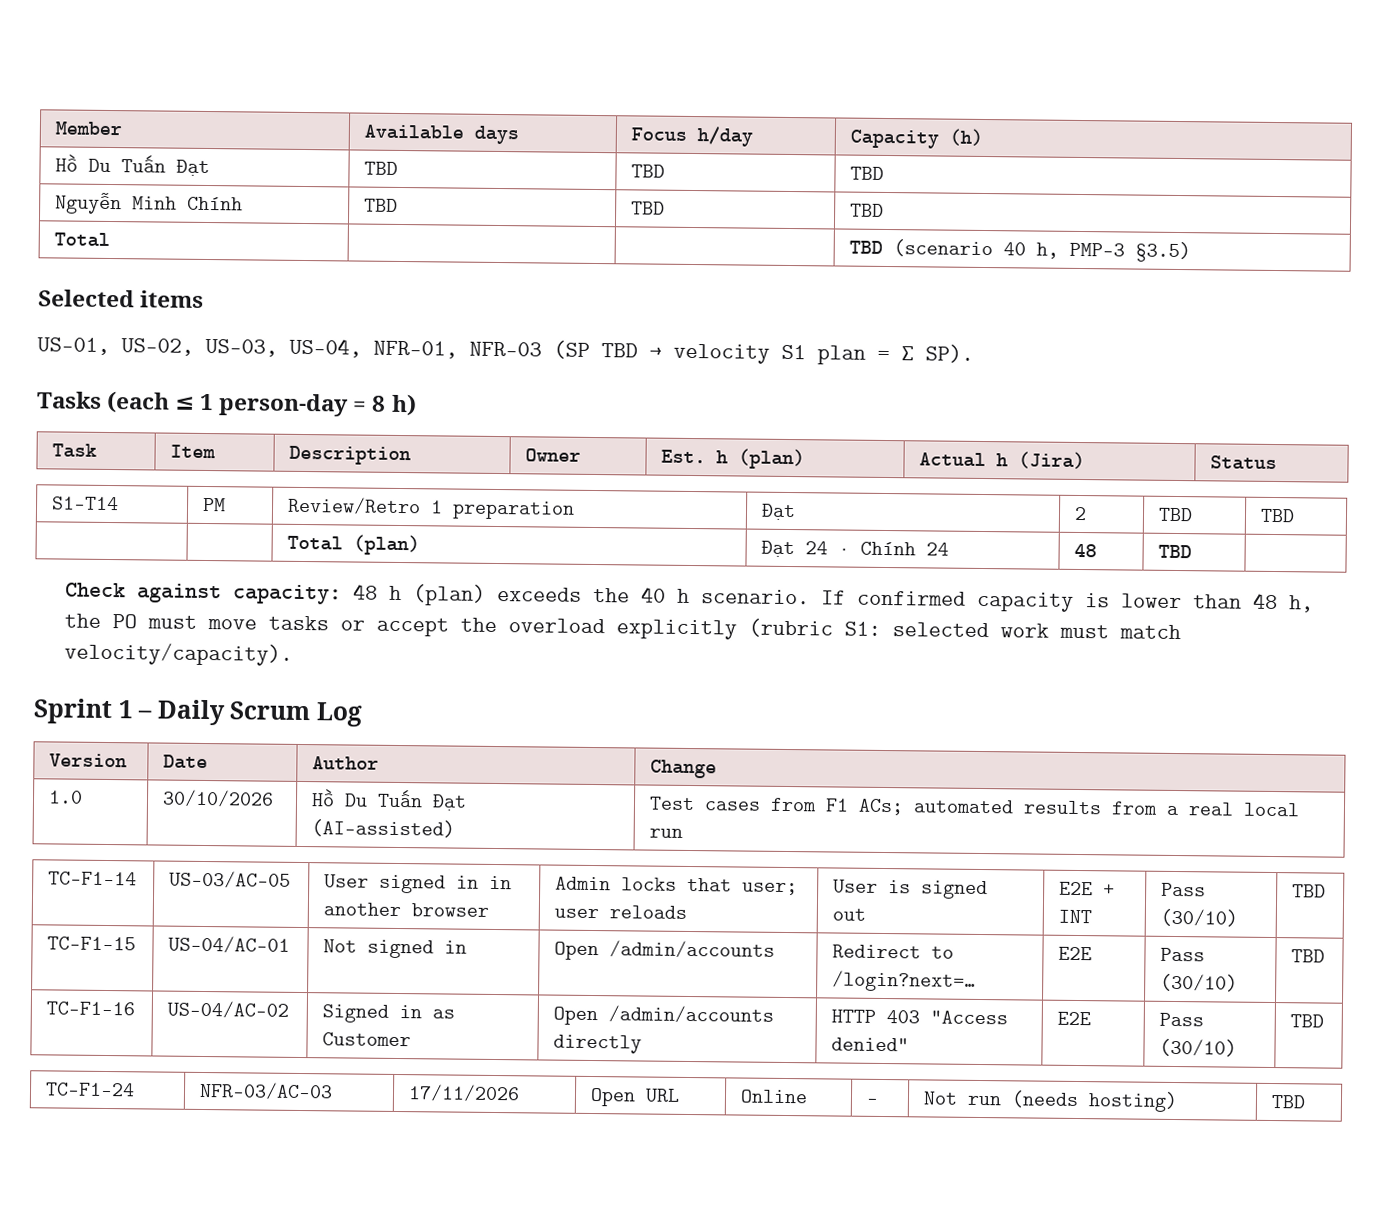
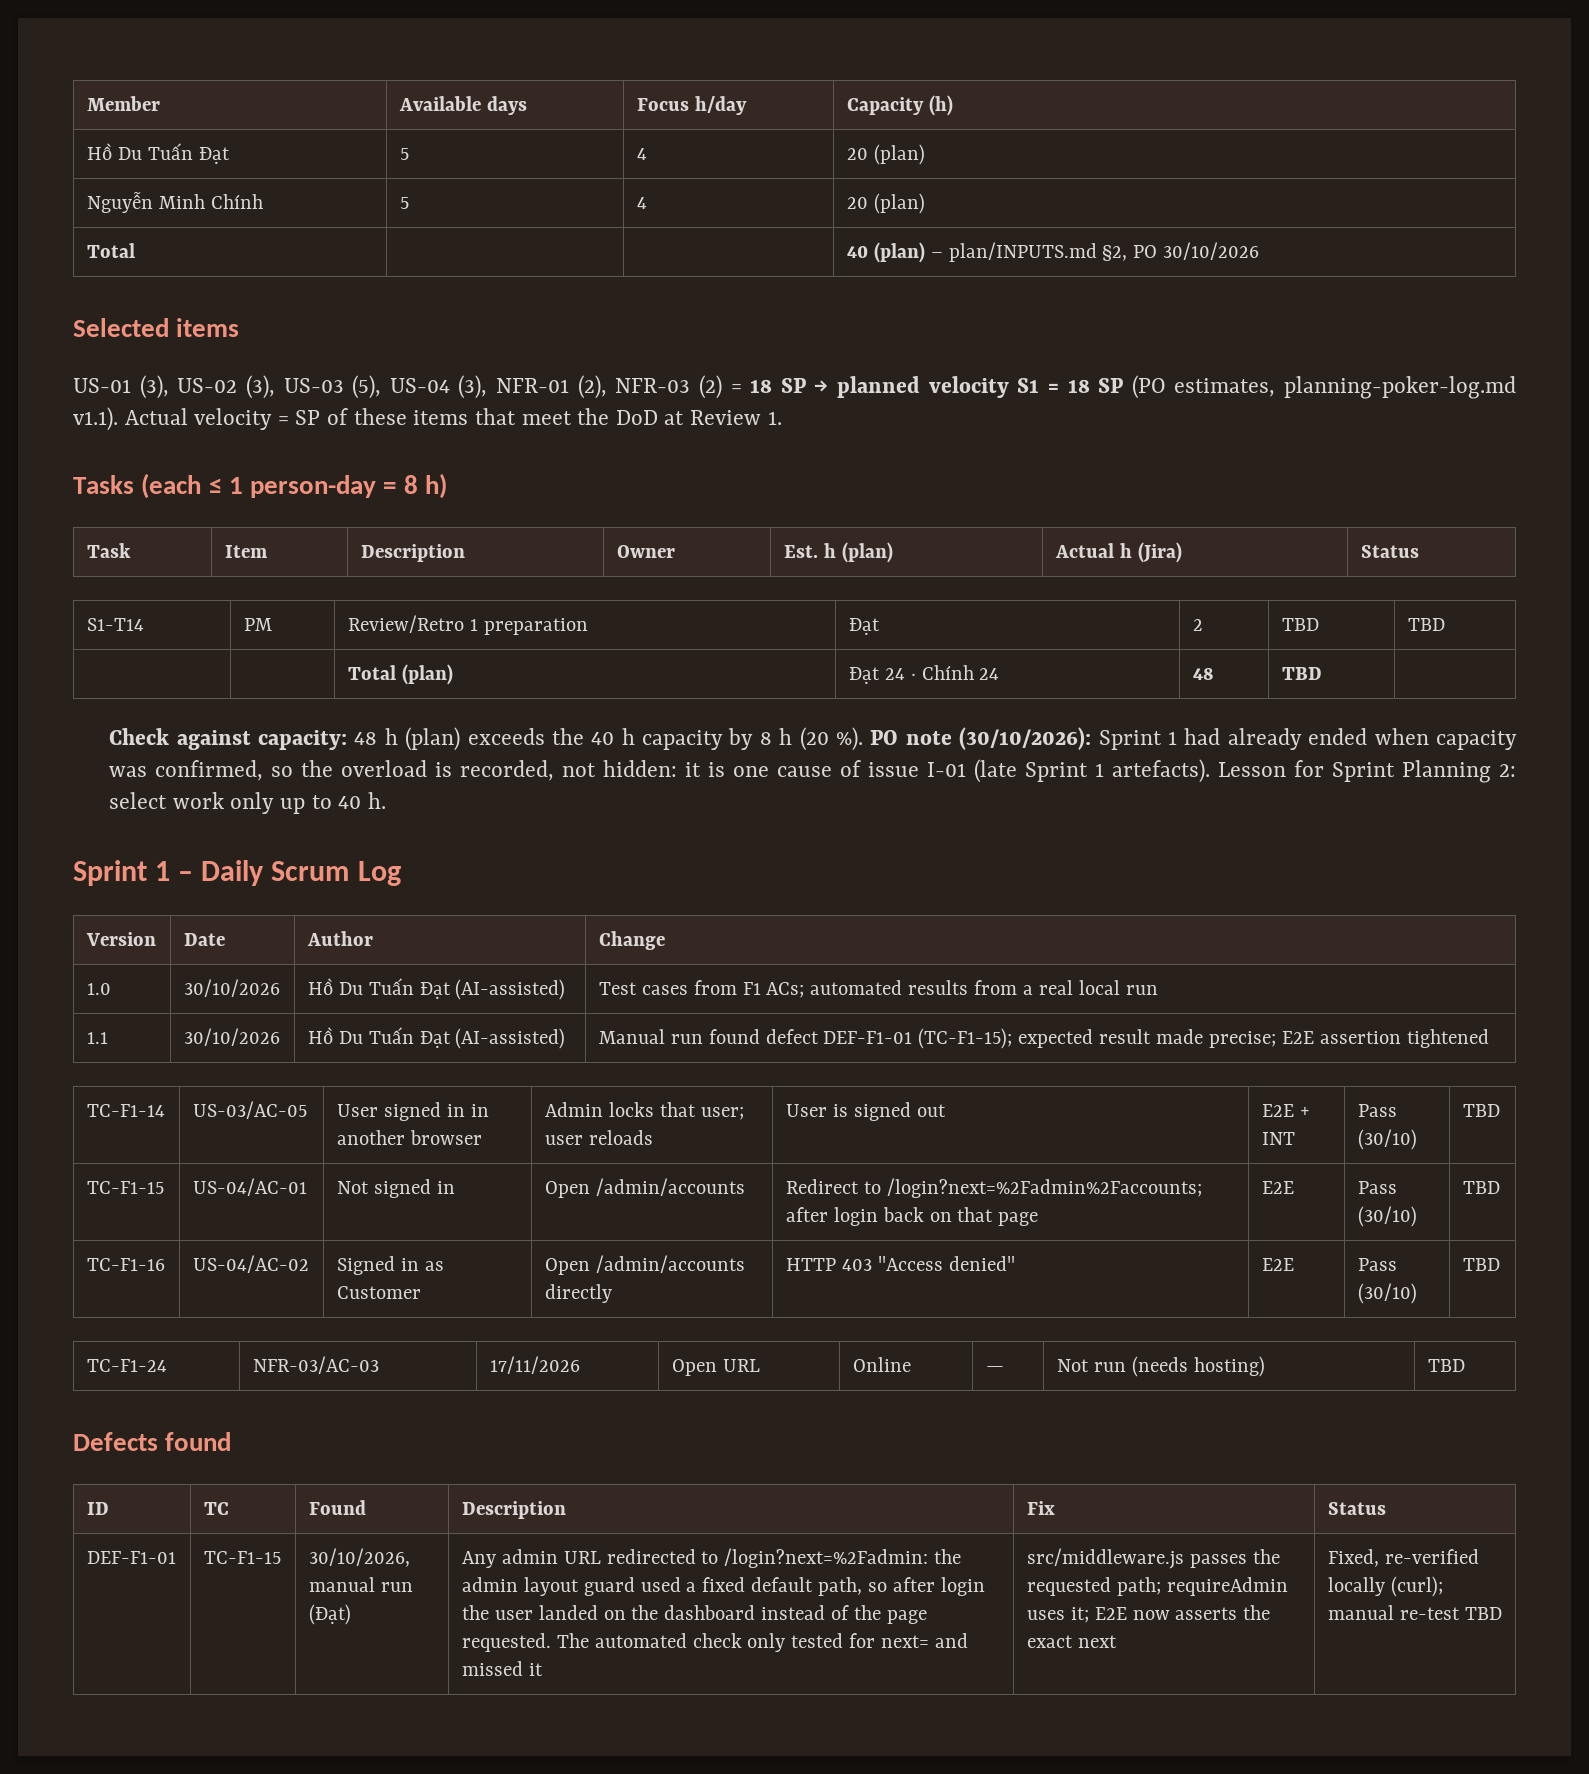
[364,161,399,175] [631,164,666,178] [850,166,885,180] TBD | TBD | TBD -> [399,148,409,160] [636,148,647,160] [846,144,925,165] 5 | 4 | 20 (plan)
[364,198,399,212] [631,201,666,215] [850,203,885,217] [54,232,111,248] [849,239,1192,263] [38,289,205,308] [37,337,974,365] TBD | TBD | TBD // Total | | | TBD (scenario 40 h, PMP-3 §3.5) // Selected items // US-01, US-02, US-03, US-04, NFR-01, NFR-03 (SP TBD → velocity S1 plan = Σ SP). -> [399,197,409,209] [636,197,647,209] [846,193,925,214] [86,243,135,258] [846,242,1260,263] [73,318,240,337] [73,375,1516,399] [73,407,782,431] 5 | 4 | 20 (plan) // Total | | | 40 (plan) – plan/INPUTS.md §2, PO 30/10/2026 // Selected items // US-01 (3), US-02 (3), US-03 (5), US-04 (3), NFR-01 (2), NFR-03 (2) = 18 SP → planned velocity S1 = 18 SP (PO estimates, planning-poker-log.md v1.1). Actual velocity = SP of these items that meet the DoD at Review 1.
[700,589,1314,613] [63,613,1181,640] [63,642,293,666] scenario. If confirmed capacity is lower than 48 h, the PO must move tasks or accept the overload explicitly (rubric S1: selected work must match velocity/capacity). -> [642,727,1518,751] [109,759,1517,783] [109,792,386,814] capacity by 8 h (20 %). PO note (30/10/2026): Sprint 1 had already ended when capacity was confirmed, so the overload is recorded, not hidden: it is one cause of issue I-01 (late Sprint 1 artefacts). Lesson for Sprint Planning 2: select work only up to 40 h.
(684, 833) none -> [86,1032,108,1044] [183,1028,280,1046] [307,1027,566,1049] [598,1028,1489,1049] // 1.1 | 30/10/2026 | Hồ Du Tuấn Đạt (AI-assisted) | Manual run found defect DEF-F1-01 (TC-F1-15); expected result made precise; E2E assertion tightened
[832,970,977,992] /login?next=… -> [886,1178,1202,1198] [785,1207,1039,1226] /login?next=%2Fadmin%2Faccounts; after login back on that page
(1307, 1102) none -> [73,1432,232,1451] [86,1502,109,1515] [203,1502,229,1515] [308,1500,366,1515] [461,1501,566,1519] [1026,1501,1055,1515] [1327,1502,1386,1515] [86,1551,176,1564] [203,1551,281,1564] [308,1548,410,1567] [308,1577,413,1592] [308,1604,351,1625] [461,1548,962,1568] [461,1577,986,1596] [461,1605,928,1624] [461,1633,969,1652] [461,1661,543,1676] [1026,1548,1280,1569] [1026,1577,1288,1596] [1026,1605,1271,1623] [1026,1635,1117,1648] [1327,1549,1479,1567] [1327,1576,1443,1597] [1327,1605,1502,1620] // Defects found // ID | TC | Found | Description | Fix | Status // DEF-F1-01 | TC-F1-15 | 30/10/2026, manual run (Đạt) | Any admin URL redirected to /login?next=%2Fadmin: the admin layout guard used a fixed default path, so after login the user landed on the dashboard instead of the page requested. The automated check only tested for next= and missed it | src/middleware.js passes the requested path; requireAdmin uses it; E2E now asserts the exact next | Fixed, re-verified locally (curl); manual re-test TBD

